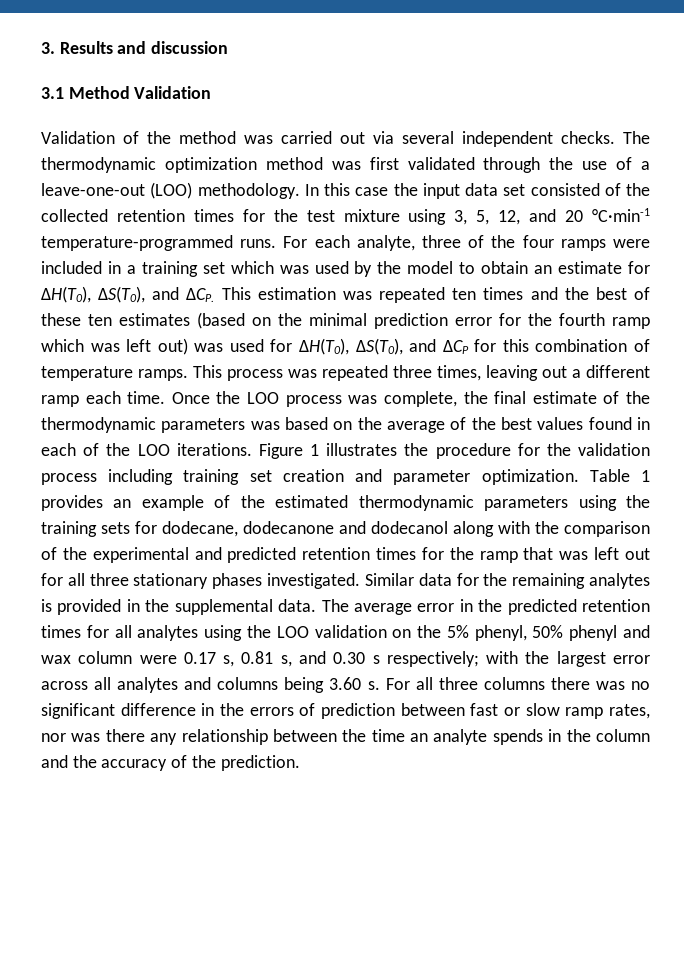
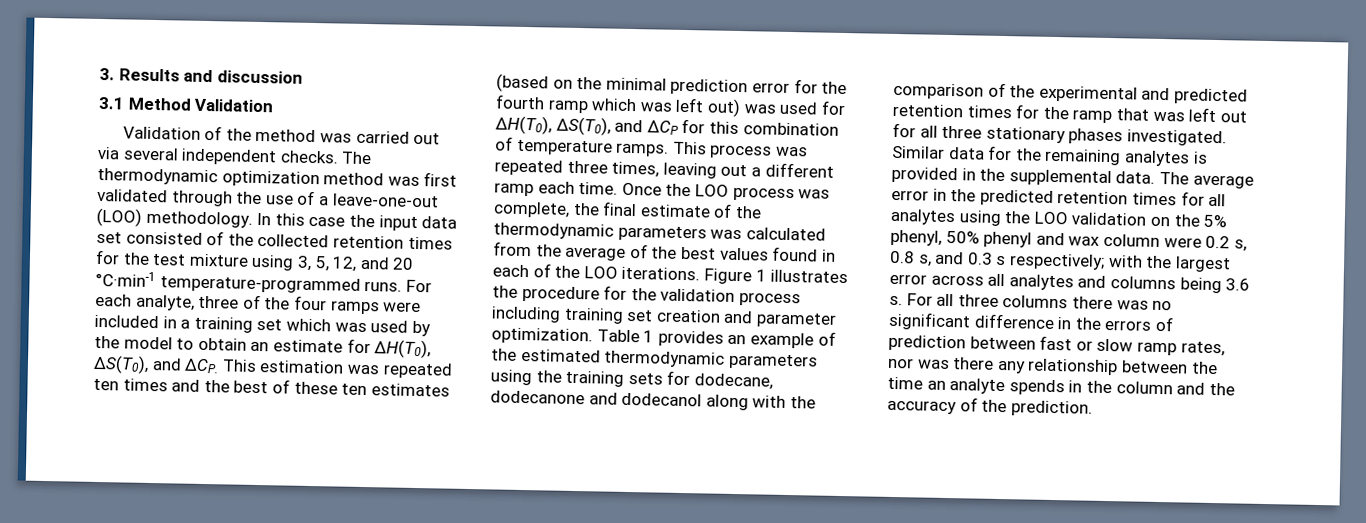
[285,417,353,430] based on -> [745,227,826,241] [493,241,532,257] calculated from
[183,651,274,667] 0.17 s, 0.81 -> [1205,235,1247,252] [890,250,915,264] 0.2 s, 0.8
[333,652,366,664] 0.30 -> [966,252,993,265] 0.3
[329,677,362,690] 3.60 -> [1225,278,1251,291] 3.6

